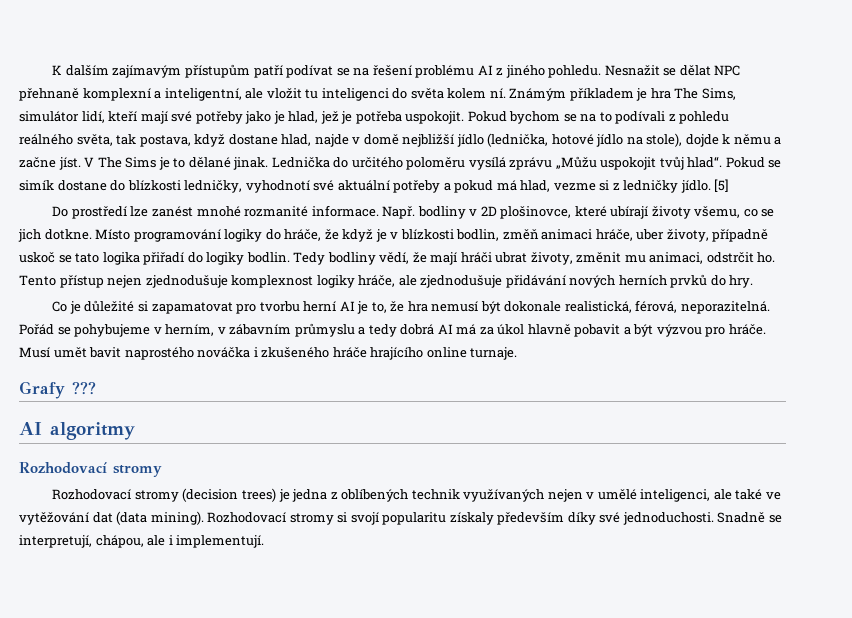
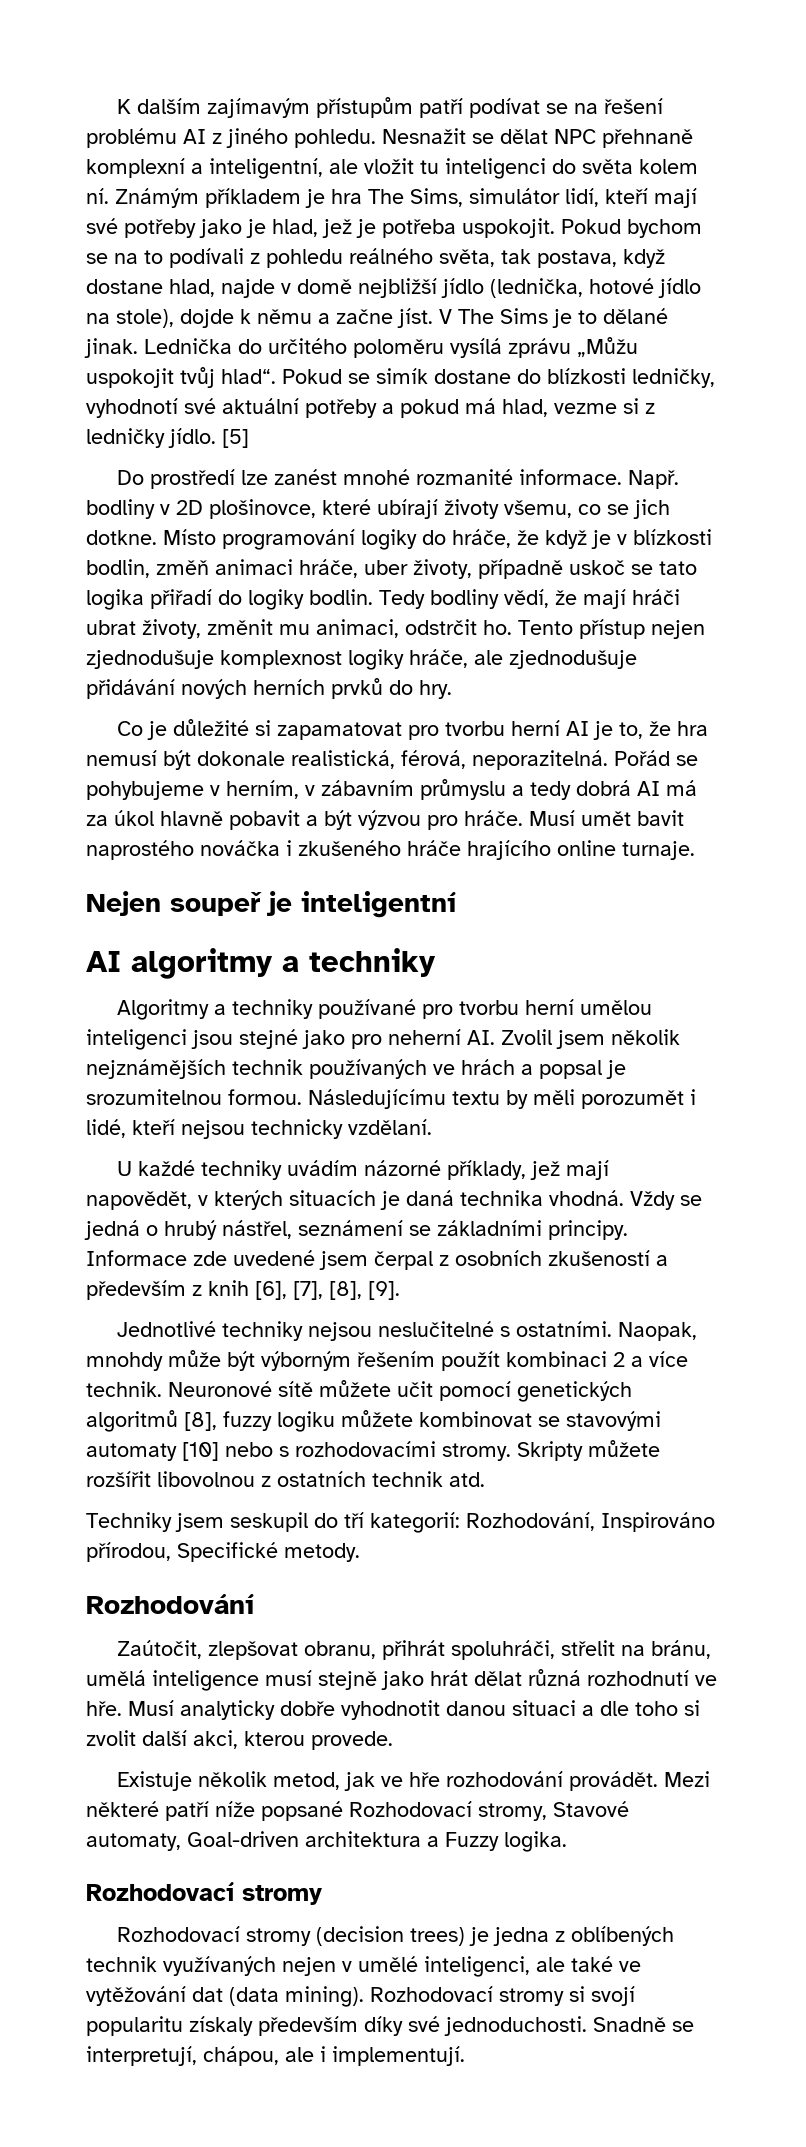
[19,381,96,399] [19,422,135,440] Grafy ??? // AI algoritmy -> [86,891,456,918] [86,948,436,979] [116,999,652,1020] [86,1029,680,1050] [86,1059,626,1079] [86,1089,696,1109] [86,1119,432,1139] [116,1160,609,1180] [86,1190,702,1210] [84,1220,628,1240] [86,1250,668,1270] [86,1280,400,1300] [116,1321,697,1341] [86,1350,688,1371] [86,1380,632,1402] [86,1410,661,1432] [86,1440,660,1461] [86,1471,485,1487] [86,1512,715,1533] [86,1542,360,1562] [86,1594,254,1614] [116,1640,711,1660] [86,1669,717,1691] [86,1700,700,1720] [86,1730,393,1750] [116,1771,710,1791] [86,1801,629,1821] [86,1831,567,1852] Nejen soupeř je inteligentní // AI algoritmy a techniky // Algoritmy a techniky používané pro tvorbu herní umělou inteligenci jsou stejné jako pro neherní AI. Zvolil jsem několik nejznámějších technik používaných ve hrách a popsal je srozumitelnou formou. Následujícímu textu by měli porozumět i lidé, kteří nejsou technicky vzdělaní. // U každé techniky uvádím názorné příklady, jež mají napovědět, v kterých situacích je daná technika vhodná. Vždy se jedná o hrubý nástřel, seznámení se základními principy. Informace zde uvedené jsem čerpal z osobních zkušeností a především z knih [6], [7], [8], [9]. // Jednotlivé techniky nejsou neslučitelné s ostatními. Naopak, mnohdy může být výborným řešením použít kombinaci 2 a více technik. Neuronové sítě můžete učit pomocí genetických algoritmů [8], fuzzy logiku můžete kombinovat se stavovými automaty [10] nebo s rozhodovacími stromy. Skripty můžete rozšířit libovolnou z ostatních technik atd. // Techniky jsem seskupil do tří kategorií: Rozhodování, Inspirováno přírodou, Specifické metody. // Rozhodování // Zaútočit, zlepšovat obranu, přihrát spoluhráči, střelit na bránu, umělá inteligence musí stejně jako hrát dělat různá rozhodnutí ve hře. Musí analyticky dobře vyhodnotit danou situaci a dle toho si zvolit další akci, kterou provede. // Existuje několik metod, jak ve hře rozhodování provádět. Mezi některé patří níže popsané Rozhodovací stromy, Stavové automaty, Goal-driven architektura a Fuzzy logika.

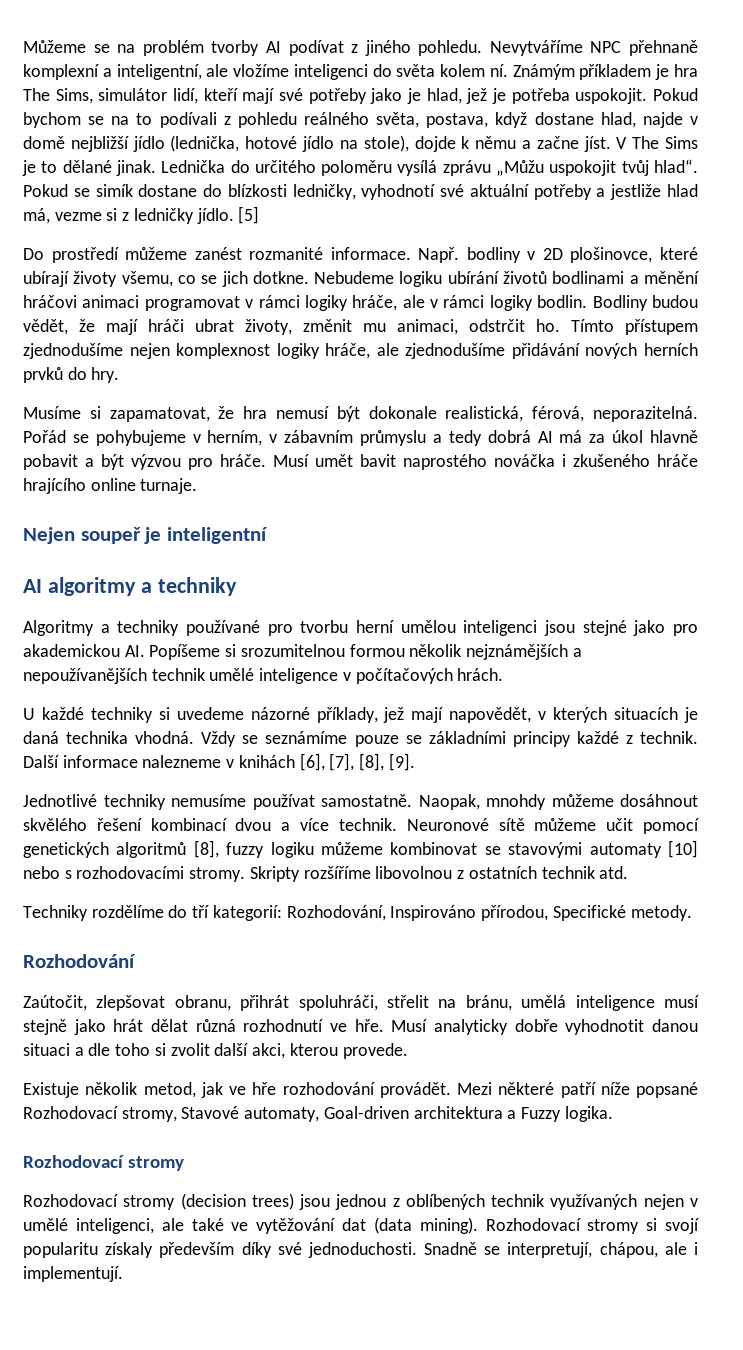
[116,97,663,118] [86,128,548,148] K dalším zajímavým přístupům patří podívat se na řešení problému AI z jiného pohledu. Nesnažit se dělat -> [23,40,583,56] Můžeme se na problém tvorby AI podívat z jiného pohledu. Nevytváříme
[364,158,439,174] vložit tu -> [233,64,290,77] vložíme
[501,249,531,264] tak -> (420, 120) none
[400,398,548,418] pokud má hlad, -> [610,184,698,200] [23,208,50,224] jestliže hlad má,
[240,469,410,485] lze zanést mnohé -> [125,247,242,260] můžeme zanést
[163,529,712,550] [86,559,697,579] [86,589,549,610] Místo programování logiky do hráče, že když je v blízkosti bodlin, změň animaci hráče, uber životy, případně uskoč se tato logika přiřadí do logiky bodlin. Tedy bodliny vědí, -> [314,271,699,287] [23,295,699,311] [23,319,68,335] Nebudeme logiku ubírání životů bodlinami a měnění hráčovi animaci programovat v rámci logiky hráče, ale v rámci logiky bodlin. Bodliny budou vědět,
[518,619,705,639] [86,650,214,669] Tento přístup nejen zjednodušuje -> [571,319,698,335] [23,343,170,359] Tímto přístupem zjednodušíme nejen
[509,650,637,669] zjednodušuje -> [405,343,506,359] zjednodušíme
[116,719,643,740] Co je důležité si zapamatovat pro tvorbu herní AI je to, -> [23,406,210,422] Musíme si zapamatovat,
[388,1029,680,1049] [86,1059,626,1079] [86,1089,696,1109] [86,1119,432,1139] neherní AI. Zvolil jsem několik nejznámějších technik používaných ve hrách a popsal je srozumitelnou formou. Následujícímu textu by měli porozumět i lidé, kteří nejsou technicky vzdělaní. -> [23,644,582,660] [23,668,504,684] akademickou AI. Popíšeme si srozumitelnou formou několik nejznámějších a nepoužívanějších technik umělé inteligence v počítačových hrách.
[286,1160,358,1176] uvádím -> [158,707,244,720] si uvedeme
[84,1220,628,1240] [86,1250,668,1270] [86,1280,249,1300] jedná o hrubý nástřel, seznámení se základními principy. Informace zde uvedené jsem čerpal z osobních zkušeností a především z knih -> [265,731,699,747] [23,755,295,768] seznámíme pouze se základními principy každé z technik. Další informace nalezneme v knihách
[307,1321,697,1341] [86,1350,625,1371] nejsou neslučitelné s ostatními. Naopak, mnohdy může být výborným řešením použít kombinaci 2 -> [171,794,698,810] [23,818,272,831] nemusíme používat samostatně. Naopak, mnohdy můžeme dosáhnout skvělého řešení kombinací dvou
[319,1380,391,1397] můžete -> [534,818,597,831] můžeme
[341,1410,413,1427] můžete -> [321,842,383,855] můžeme
[588,1440,660,1457] [86,1471,151,1487] můžete rozšířit -> [303,866,371,879] rozšíříme
[175,1512,308,1532] jsem seskupil -> [91,905,164,918] rozdělíme
[468,1927,549,1946] je jedna -> [299,1194,387,1210] jsou jednou

